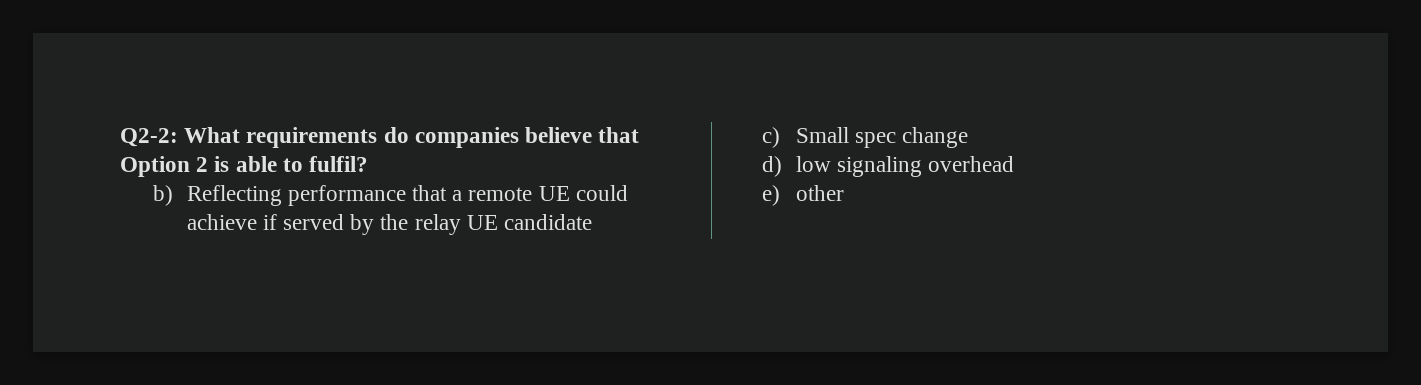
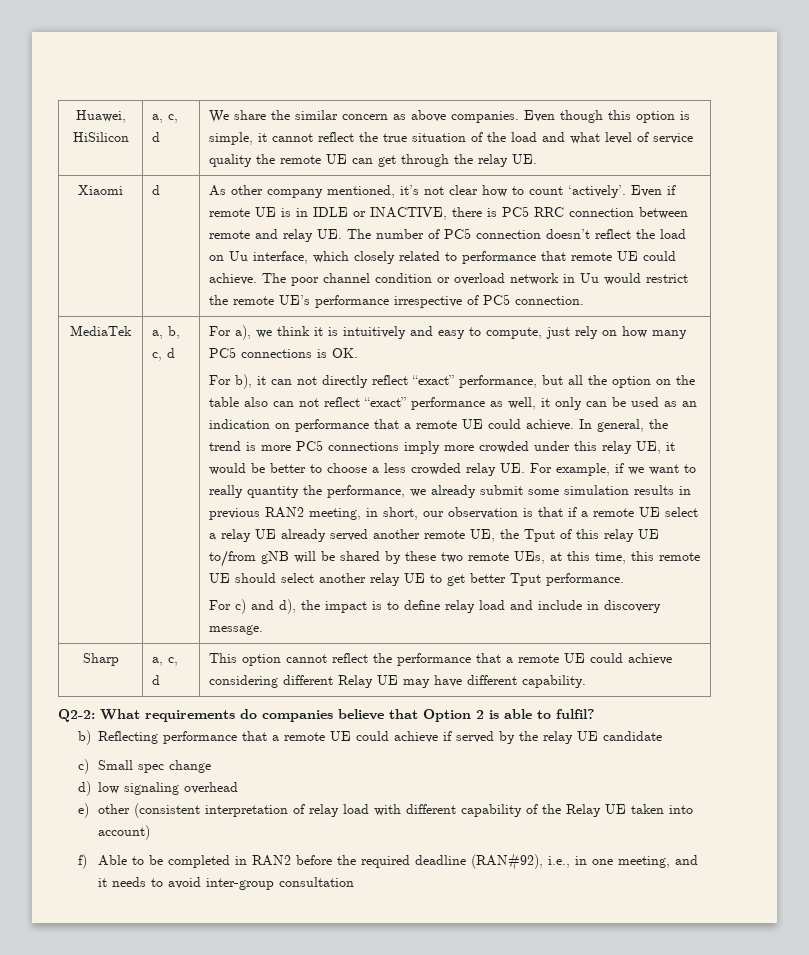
(120, 137) none -> [75,110,126,123] [72,132,129,142] [152,114,179,123] [152,132,161,142] [209,110,691,123] [209,132,694,145] [209,154,538,167] [78,185,123,195] [152,185,161,195] [209,185,677,198] [209,206,689,220] [209,228,687,242] [209,251,677,264] [209,273,689,286] [209,294,585,308] [70,325,132,336] [152,326,181,339] [152,348,176,361] [209,325,688,340] [209,347,359,358] [209,374,696,389] [209,397,698,410] [209,419,669,432] [209,440,676,454] [209,463,697,476] [209,485,692,498] [209,507,699,520] [209,529,660,542] [209,550,701,567] [209,573,625,586] [209,599,662,614] [209,625,264,635] [82,653,119,666] [152,657,179,666] [152,675,161,685] [209,653,673,666] [209,675,587,688] Huawei, HiSilicon | a, c, d | We share the similar concern as above companies. Even though this option is simple, it cannot reflect the true situation of the load and what level of service quality the remote UE can get through the relay UE. // Xiaomi | d | As other company mentioned, it’s not clear how to count ‘actively’. Even if remote UE is in IDLE or INACTIVE, there is PC5 RRC connection between remote and relay UE. The number of PC5 connection doesn’t reflect the load on Uu interface, which closely related to performance that remote UE could achieve. The poor channel condition or overload network in Uu would restrict the remote UE’s performance irrespective of PC5 connection. // MediaTek | a, b, c, d | For a), we think it is intuitively and easy to compute, just rely on how many PC5 connections is OK. // For b), it can not directly reflect “exact” performance, but all the option on the table also can not reflect “exact” performance as well, it only can be used as an indication on performance that a remote UE could achieve. In general, the trend is more PC5 connections imply more crowded under this relay UE, it would be better to choose a less crowded relay UE. For example, if we want to really quantity the performance, we already submit some simulation results in previous RAN2 meeting, in short, our observation is that if a remote UE select a relay UE already served another remote UE, the Tput of this relay UE to/from gNB will be shared by these two remote UEs, at this time, this remote UE should select another relay UE to get better Tput performance. // For c) and d), the impact is to define relay load and include in discovery message. // Sharp | a, c, d | This option cannot reflect the performance that a remote UE could achieve considering different Relay UE may have different capability. //
(844, 193) none -> [134,803,694,818] [98,825,151,840] [78,853,699,871] [98,877,355,890] (consistent interpretation of relay load with different capability of the Relay UE taken into account) // f) Able to be completed in RAN2 before the required deadline (RAN#92), i.e., in one meeting, and it needs to avoid inter-group consultation

